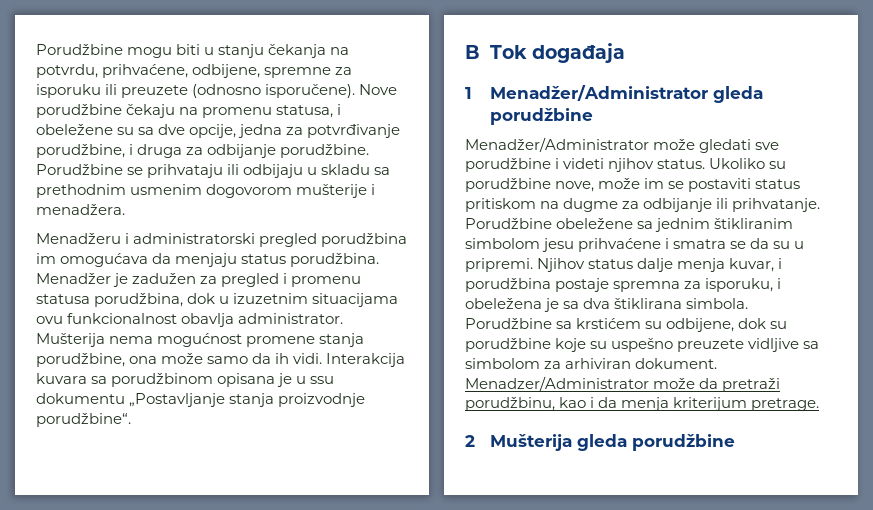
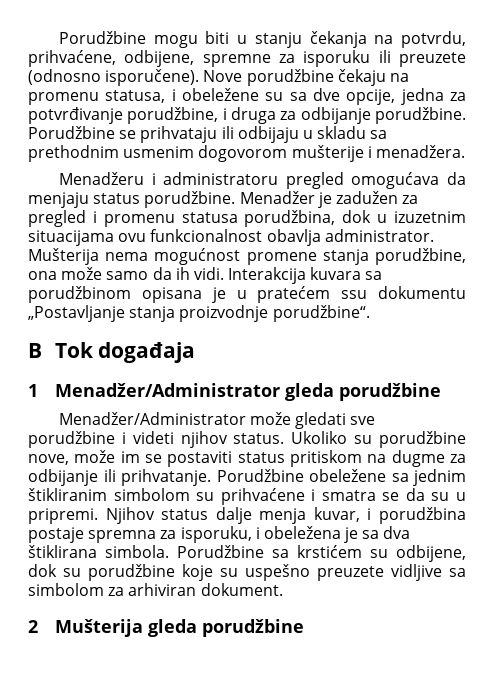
[133,233,408,247] [36,253,56,264] administratorski pregled porudžbina im -> [163,172,344,189] administratoru pregled
[290,253,380,267] porudžbina. -> [144,191,236,208] porudžbine.
(307, 380) none -> [257,286,331,303] pratećem
[542,238,575,252] jesu -> [196,492,215,501] su
[465,376,781,392] [465,397,820,411] Menadzer/Administrator može da pretraži porudžbinu, kao i da menja kriterijum pretrage. -> (283, 589) none

